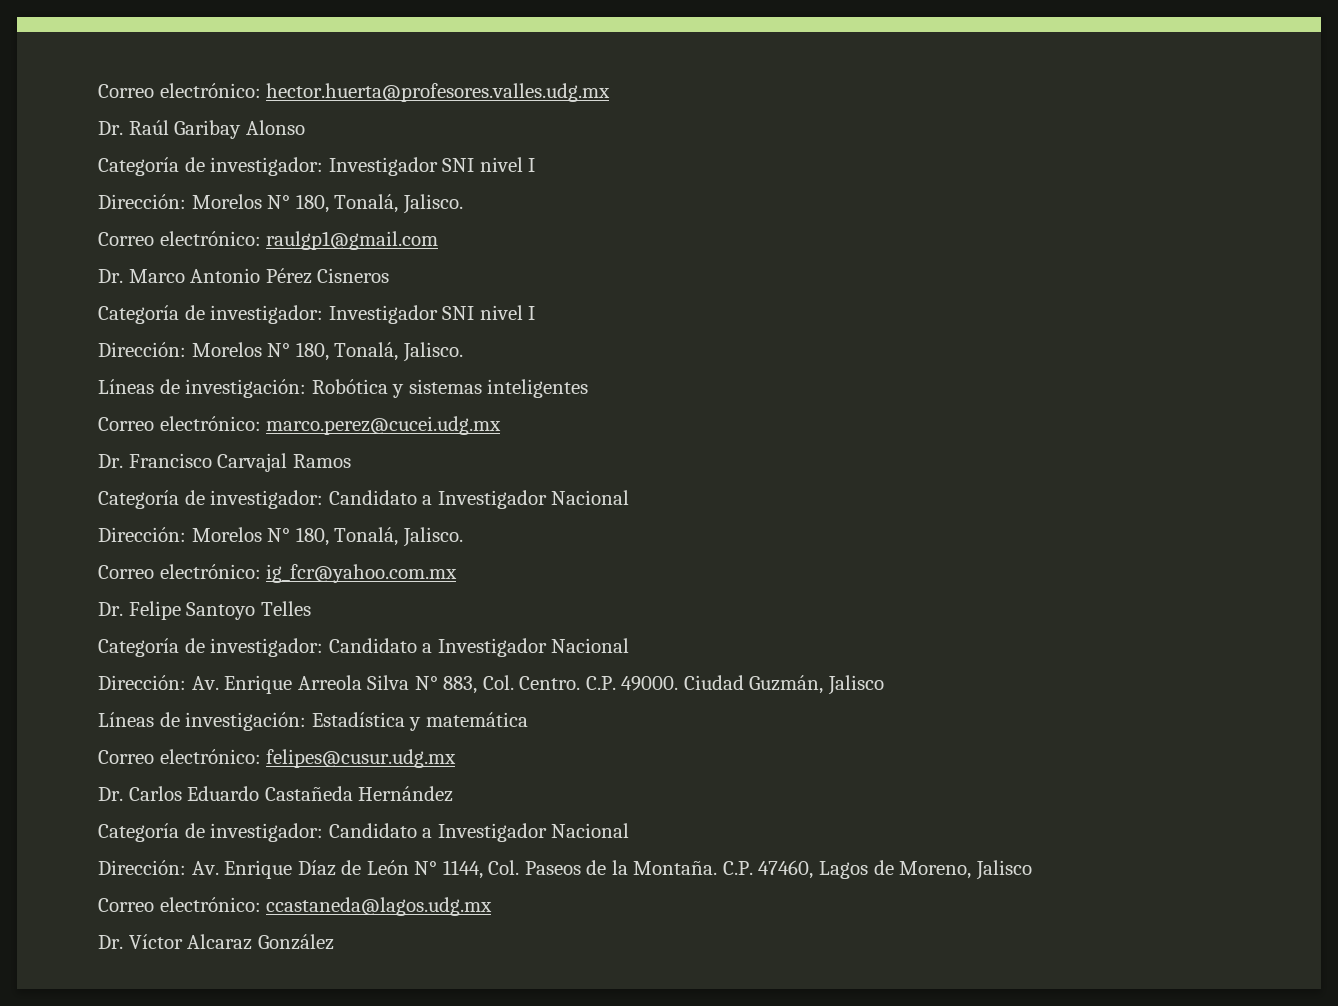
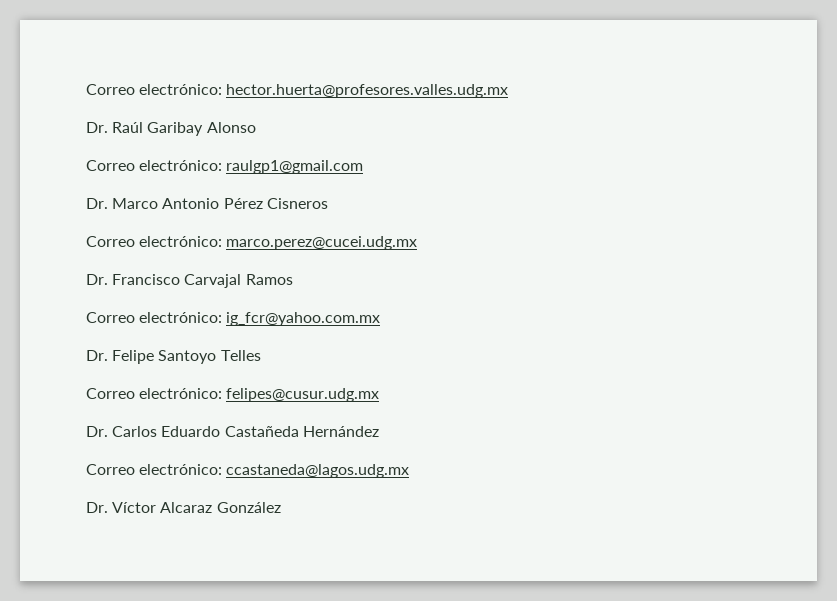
[98,157,536,176] [98,194,463,214] // Categoría de investigador: Investigador SNI nivel I // Dirección: Morelos N° 180, Tonalá, Jalisco. -> (256, 127) none
[98,305,536,324] [98,342,463,362] [98,379,589,398] // Categoría de investigador: Investigador SNI nivel I // Dirección: Morelos N° 180, Tonalá, Jalisco. // Líneas de investigación: Robótica y sistemas inteligentes -> (328, 203) none
[98,490,630,509] [98,527,463,547] // Categoría de investigador: Candidato a Investigador Nacional // Dirección: Morelos N° 180, Tonalá, Jalisco. -> (293, 279) none
[98,638,630,657] [98,675,884,695] [98,712,528,731] // Categoría de investigador: Candidato a Investigador Nacional // Dirección: Av. Enrique Arreola Silva N° 883, Col. Centro. C.P. 49000. Ciudad Guzmán, Jalisco // Líneas de investigación: Estadística y matemática -> (261, 355) none
[98,823,630,842] [98,860,1032,880] // Categoría de investigador: Candidato a Investigador Nacional // Dirección: Av. Enrique Díaz de León N° 1144, Col. Paseos de la Montaña. C.P. 47460, Lagos de Moreno, Jalisco -> (379, 431) none

